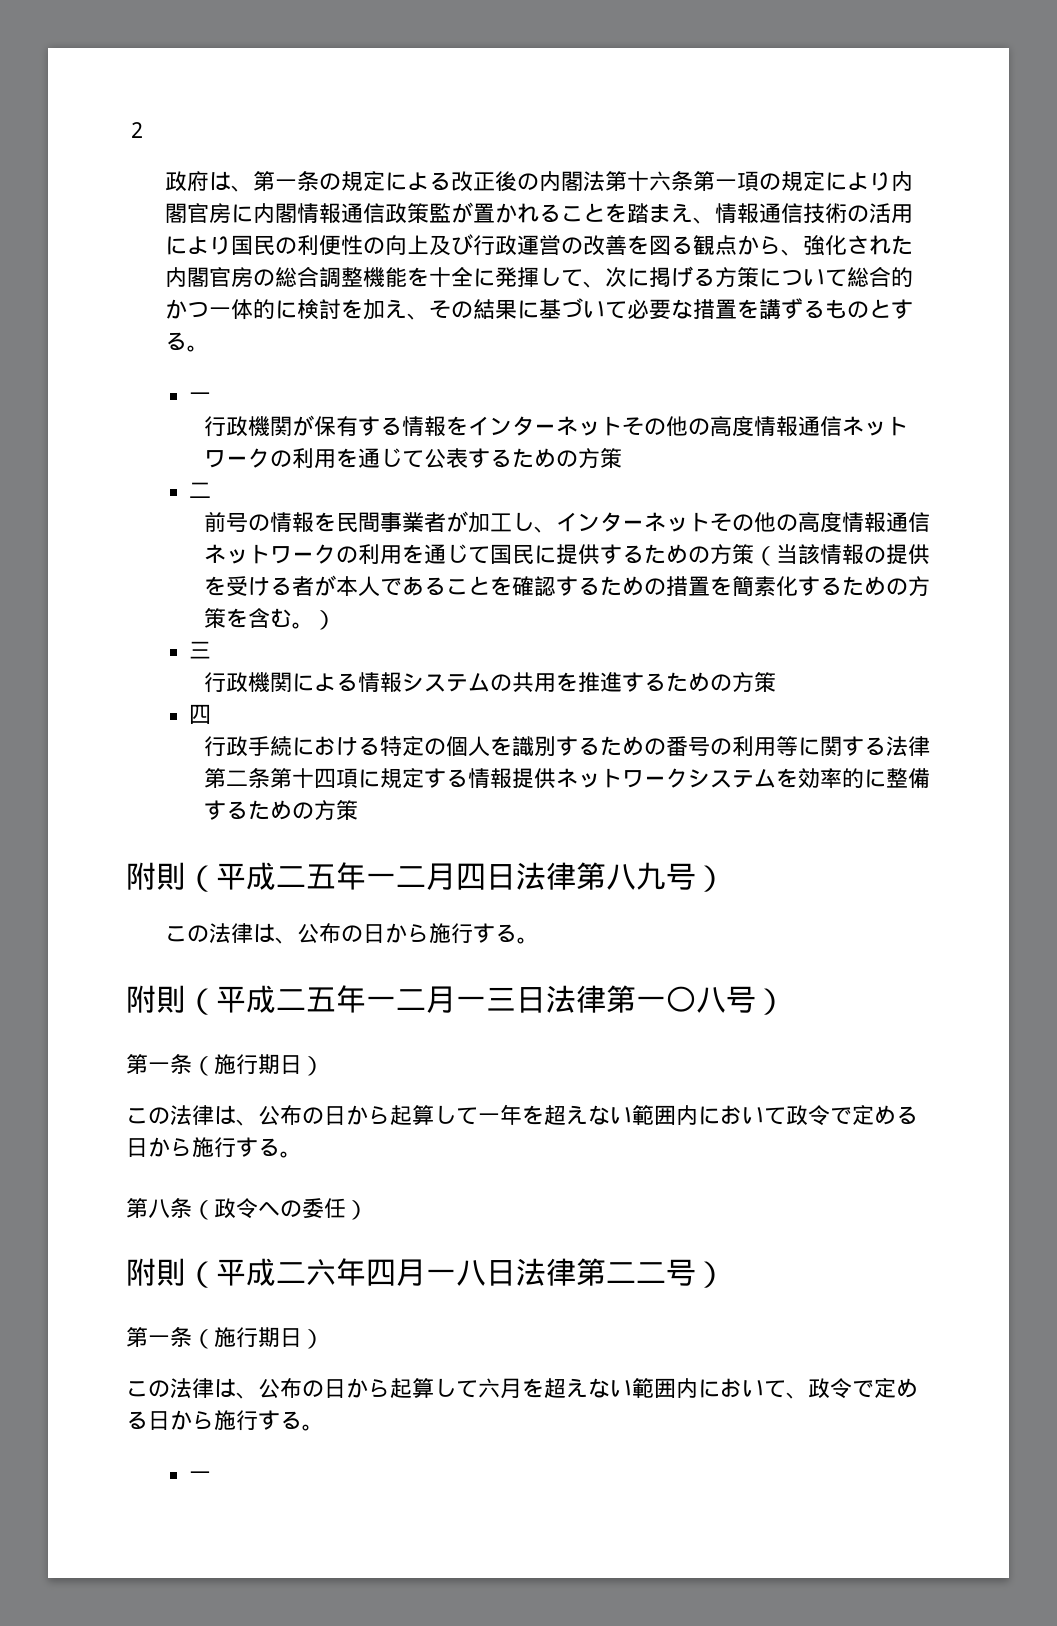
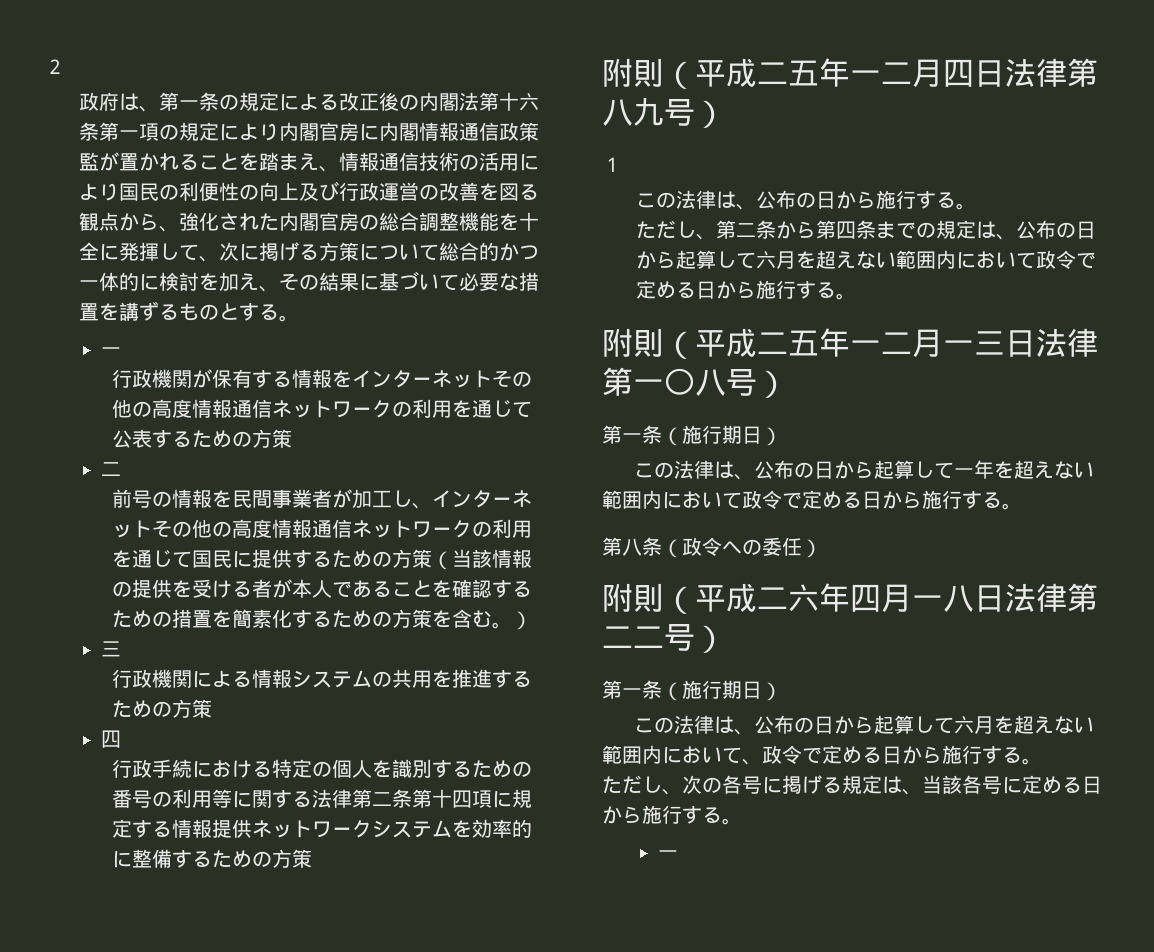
(726, 878) none -> [602,157,622,172] // １
(540, 940) none -> [635,220,1096,240] [635,250,1096,269] [635,280,856,300] // ただし、第二条から第四条までの規定は、公布の日から起算して六月を超えない範囲内において政令で定める日から施行する。
(324, 1427) none -> [602,775,1102,795] [602,805,742,825] // ただし、次の各号に掲げる規定は、当該各号に定める日から施行する。

